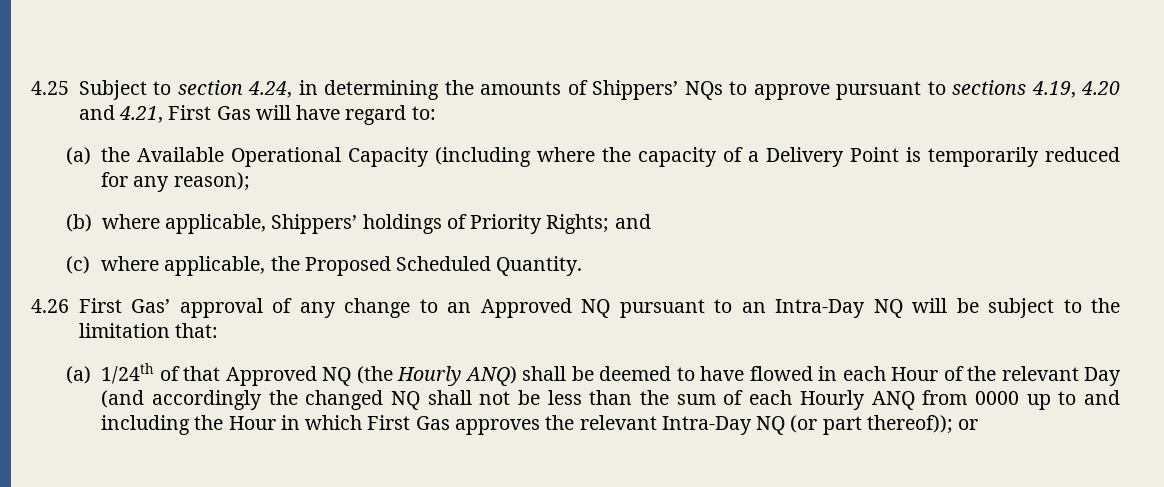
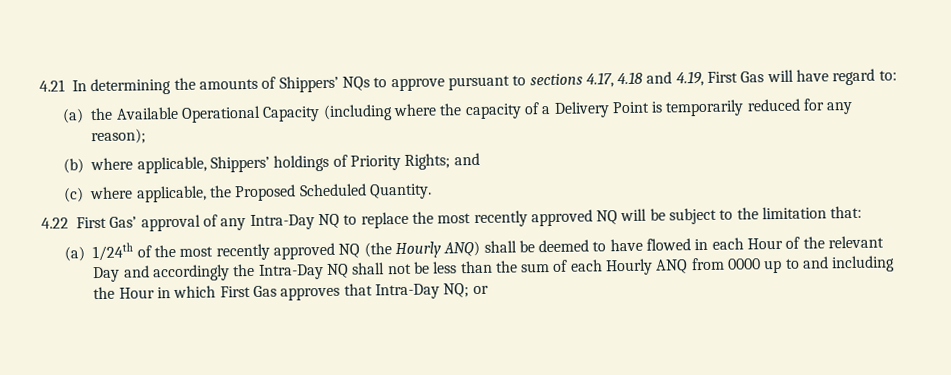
[31,80,318,100] 4.25 Subject to section 4.24, in -> [39,79,87,92] 4.21 In
[1031,81,1121,98] [78,105,164,123] 4.19, 4.20 and 4.21, -> [585,70,704,88] 4.17, 4.18 and 4.19,
[31,299,69,313] 4.26 -> [41,217,69,229] 4.22
[344,298,866,318] change to an Approved NQ pursuant to an Intra-Day -> [249,209,593,231] Intra-Day NQ to replace the most recently approved
[183,366,317,386] that Approved -> [153,242,335,261] the most recently approved
[101,390,145,408] (and -> [123,265,150,278] and
[305,390,384,410] changed -> [258,264,324,280] Intra-Day
[545,415,953,435] the relevant Intra-Day NQ (or part thereof)); -> [343,283,470,300] that Intra-Day NQ;

